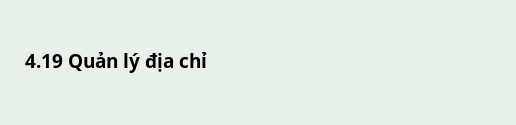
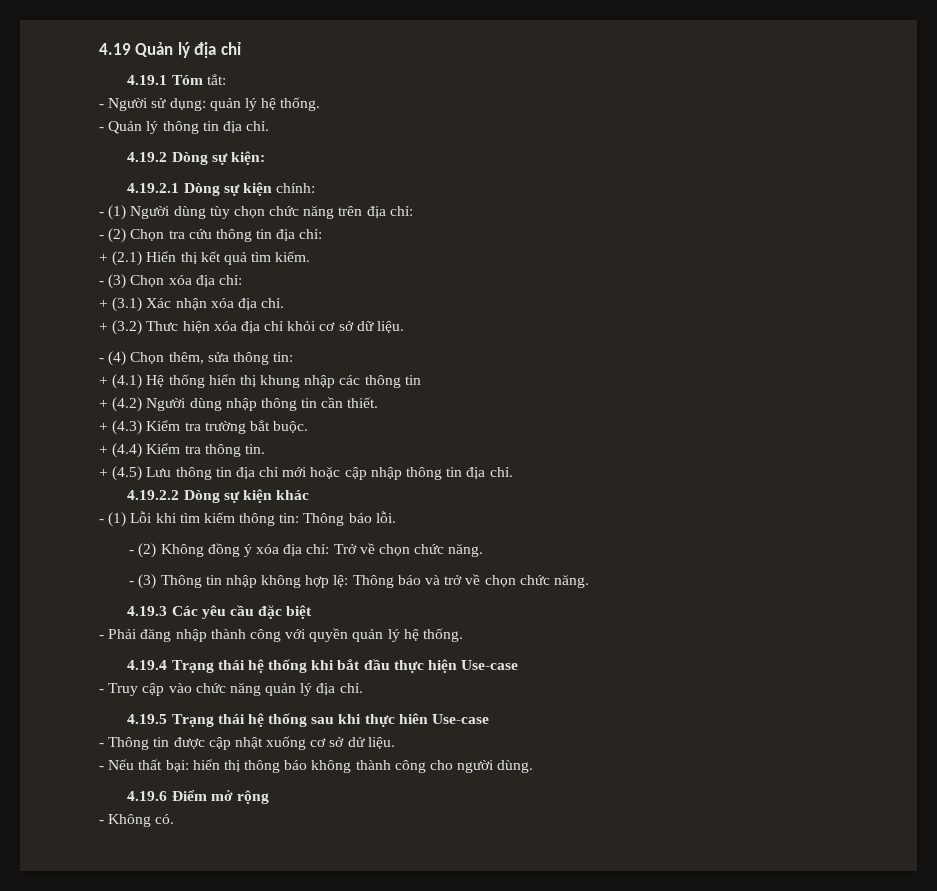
(207, 60) none -> [127,74,226,85] [99,97,321,111] [99,121,270,134] [127,151,265,165] [127,182,316,196] [99,205,413,220] [99,228,323,243] [99,251,311,266] [99,274,242,289] [99,297,285,312] [99,320,405,335] [99,351,294,366] [99,374,421,389] [99,397,379,412] [99,420,309,435] [99,443,265,458] [99,466,513,481] [127,489,310,503] [99,511,396,527] [129,543,484,558] [129,574,589,589] [127,605,313,619] [99,628,464,642] [127,659,519,673] [99,682,363,696] [127,713,489,727] [99,736,395,750] [99,759,534,773] [127,790,269,804] [99,814,175,827] // 4.19.1 Tóm tắt: // - Người sử dụng: quản lý hệ thống. // - Quản lý thông tin địa chỉ. // 4.19.2 Dòng sự kiện: // 4.19.2.1 Dòng sự kiện chính: // - (1) Người dùng tùy chọn chức năng trên địa chỉ: // - (2) Chọn tra cứu thông tin địa chỉ: // + (2.1) Hiển thị kết quả tìm kiếm. // - (3) Chọn xóa địa chỉ: // + (3.1) Xác nhận xóa địa chỉ. // + (3.2) Thưc hiện xóa địa chỉ khỏi cơ sở dữ liệu. // - (4) Chọn thêm, sửa thông tin: // + (4.1) Hệ thống hiển thị khung nhập các thông tin // + (4.2) Người dùng nhập thông tin cần thiết. // + (4.3) Kiểm tra trường bắt buộc. // + (4.4) Kiểm tra thông tin. // + (4.5) Lưu thông tin địa chỉ mới hoặc cập nhập thông tin địa chỉ. // 4.19.2.2 Dòng sự kiện khác // - (1) Lỗi khi tìm kiếm thông tin: Thông báo lỗi. // - (2) Không đồng ý xóa địa chỉ: Trở về chọn chức năng. // - (3) Thông tin nhập không hợp lệ: Thông báo và trở về chọn chức năng. // 4.19.3 Các yêu cầu đặc biệt // - Phải đăng nhập thành công với quyền quản lý hệ thống. // 4.19.4 Trạng thái hệ thống khi bắt đầu thực hiện Use-case // - Truy cập vào chức năng quản lý địa chỉ. // 4.19.5 Trạng thái hệ thống sau khi thực hiên Use-case // - Thông tin được cập nhật xuống cơ sở dử liệu. // - Nếu thất bại: hiển thị thông báo không thành công cho người dùng. // 4.19.6 Điểm mở rộng // - Không có.

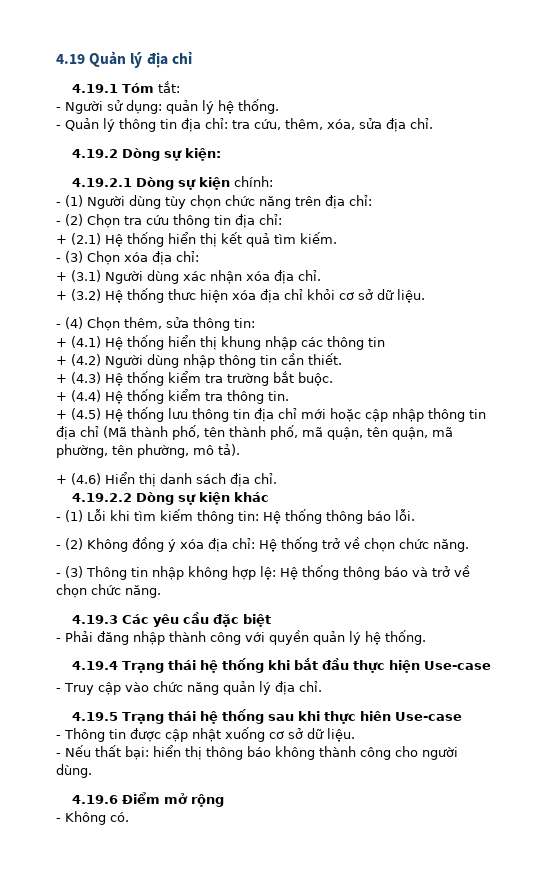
(242, 127) none -> [205,118,406,132] chỉ: tra cứu, thêm, xóa, sửa địa
[146,251,177,262] Hiển -> [105,232,196,247] Hệ thống hiển
[146,298,172,308] Xác -> [105,270,206,284] Người dùng xác
[146,321,179,331] Thưc -> [105,288,196,303] Hệ thống thưc
[146,420,181,431] Kiểm -> [105,371,201,386] Hệ thống kiểm
[146,443,181,454] Kiểm -> [105,389,201,404] Hệ thống kiểm
[146,467,172,477] Lưu -> [105,407,188,422] Hệ thống lưu
(486, 473) none -> [80,425,453,440] [56,444,240,458] [56,472,250,487] chỉ (Mã thành phố, tên thành phố, mã quận, tên quận, mã phường, tên phường, mô tả). // + (4.6) Hiển thị danh sách địa
[303,513,345,526] Thông -> [263,509,363,524] Hệ thống thông
[333,544,357,554] Trở -> [259,537,340,552] Hệ thống trở
[352,575,394,588] Thông -> [280,565,380,580] Hệ thống thông
[347,737,365,747] dử -> [307,728,324,739] dữ

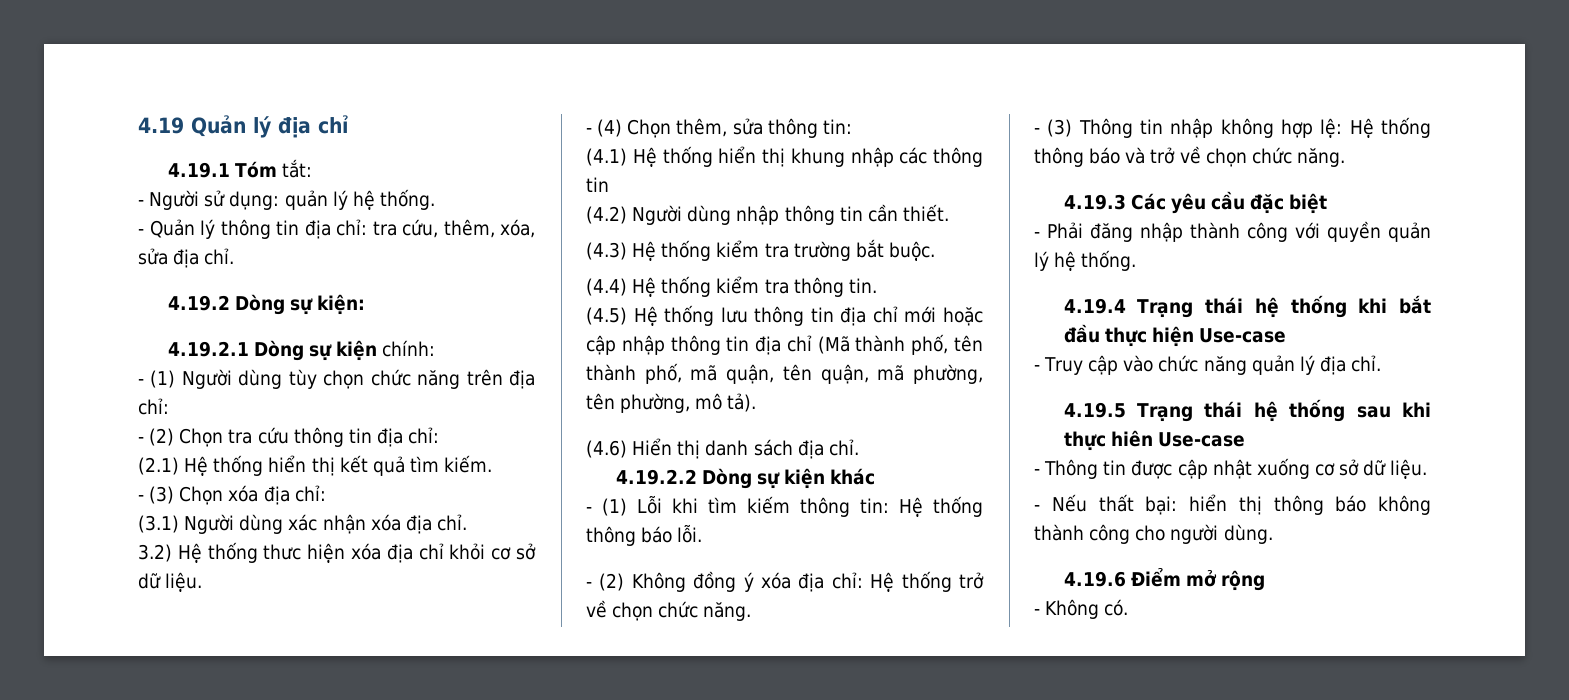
[56,235,67,244] + -> (440, 435) none
[56,272,67,281] + -> (326, 493) none
[56,289,101,301] + (3.2) -> [138,544,172,562] 3.2)
[56,338,67,347] + -> (852, 126) none
[56,356,67,365] + -> (609, 184) none
[56,374,67,383] + -> (949, 213) none
[56,392,67,401] + -> (935, 251) none
[56,410,67,419] + -> (877, 285) none
[56,475,67,484] + -> (757, 402) none

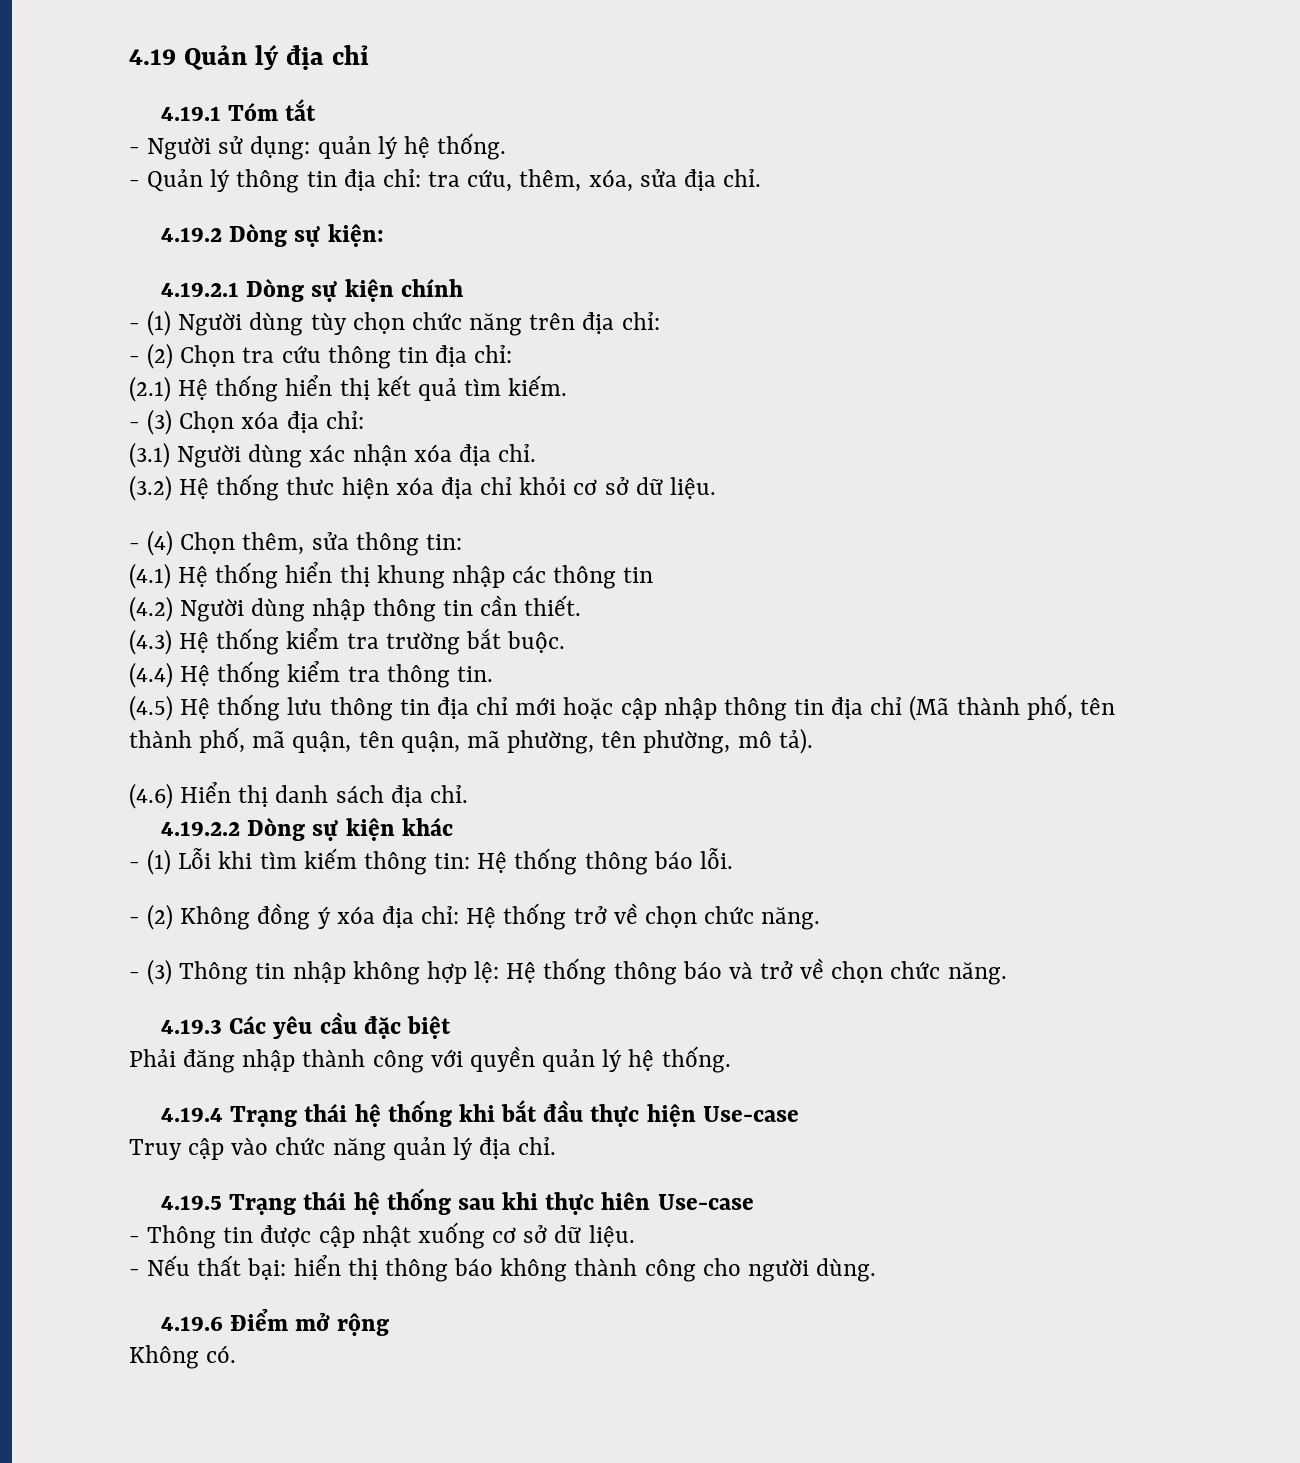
[281,159,312,178] tắt: -> [285,99,317,121] tắt
[382,340,436,357] chính: -> [400,278,463,297] chính
[138,544,172,562] 3.2) -> [129,475,172,501] (3.2)
[1034,232,1040,238] - -> (451, 1027) none
[1034,365,1040,371] - -> (799, 1114) none
[1034,609,1040,615] - -> (389, 1324) none

